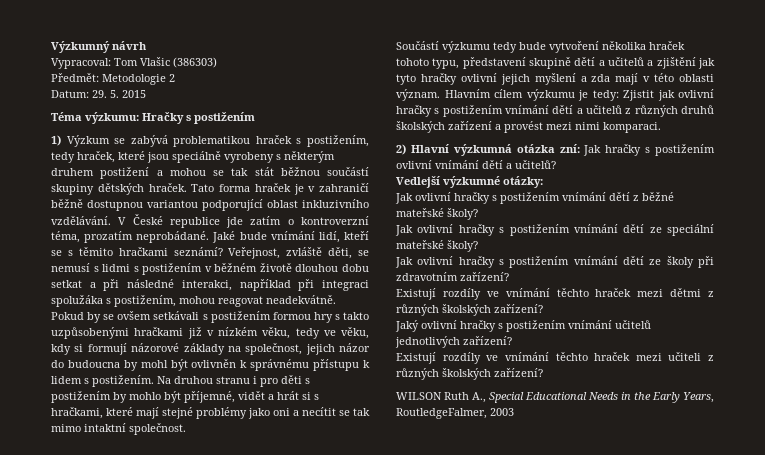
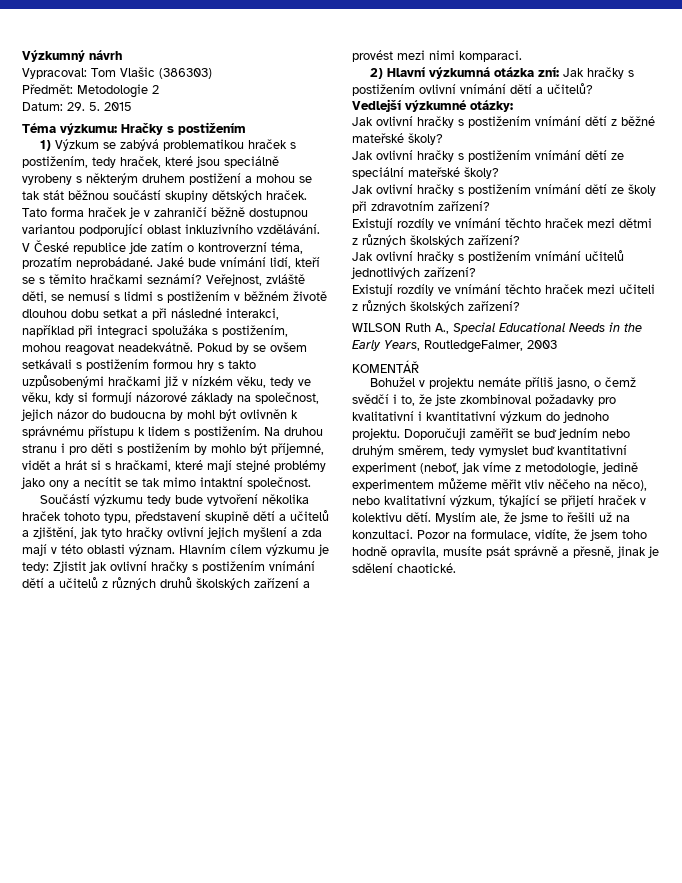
[273,408,290,416] oni -> [49,480,69,489] ony
[656,57,696,69] zjištění -> [33,527,77,539] zjištění,
[395,320,419,332] Jaký -> [352,252,373,261] Jak
(514, 412) none -> [352,360,419,373] [369,377,636,389] [352,394,616,406] [352,411,609,423] [352,428,630,440] [352,445,627,457] [352,462,638,476] [352,478,647,491] [352,495,646,507] [352,512,630,524] [352,529,647,541] [352,546,659,558] [352,563,456,573] // KOMENTÁŘ // Bohužel v projektu nemáte příliš jasno, o čemž svědčí i to, že jste zkombinoval požadavky pro kvalitativní i kvantitativní výzkum do jednoho projektu. Doporučuji zaměřit se buď jedním nebo druhým směrem, tedy vymyslet buď kvantitativní experiment (neboť, jak víme z metodologie, jedině experimentem můžeme měřit vliv něčeho na něco), nebo kvalitativní výzkum, týkající se přijetí hraček v kolektivu dětí. Myslím ale, že jsme to řešili už na konzultaci. Pozor na formulace, vidíte, že jsem toho hodně opravila, musíte psát správně a přesně, jinak je sdělení chaotické.

